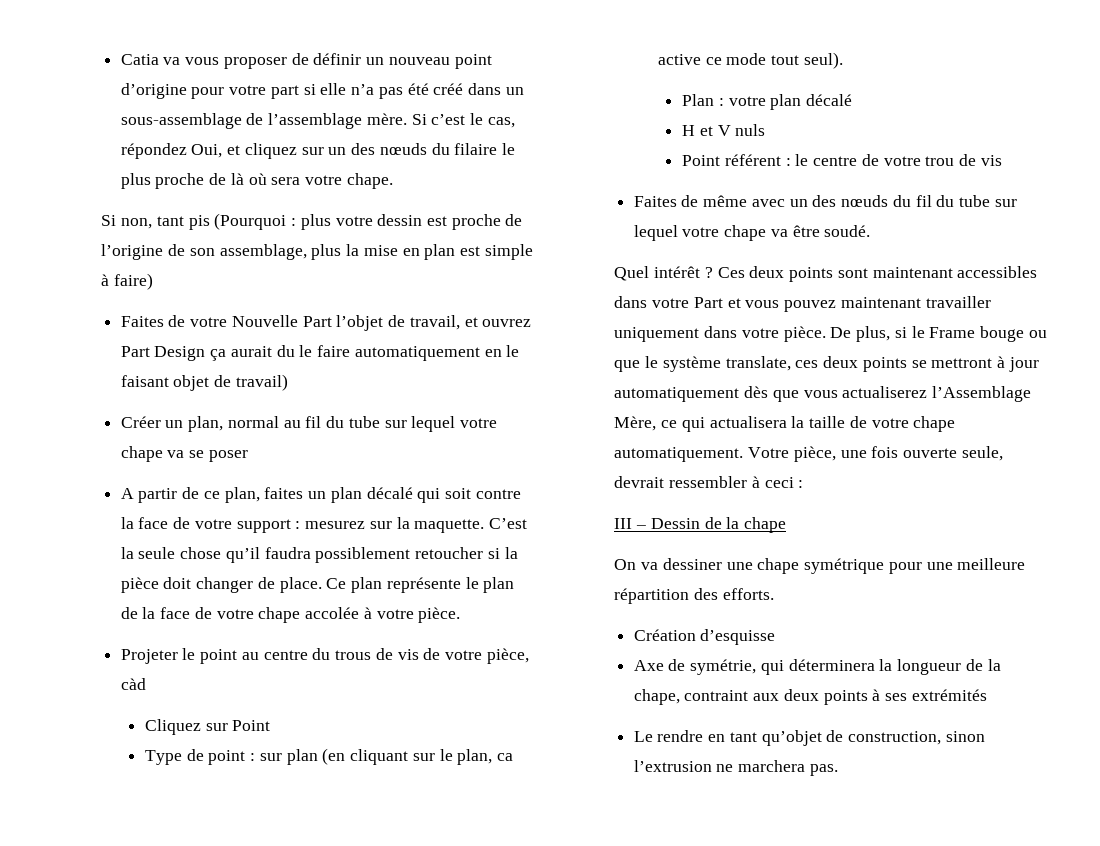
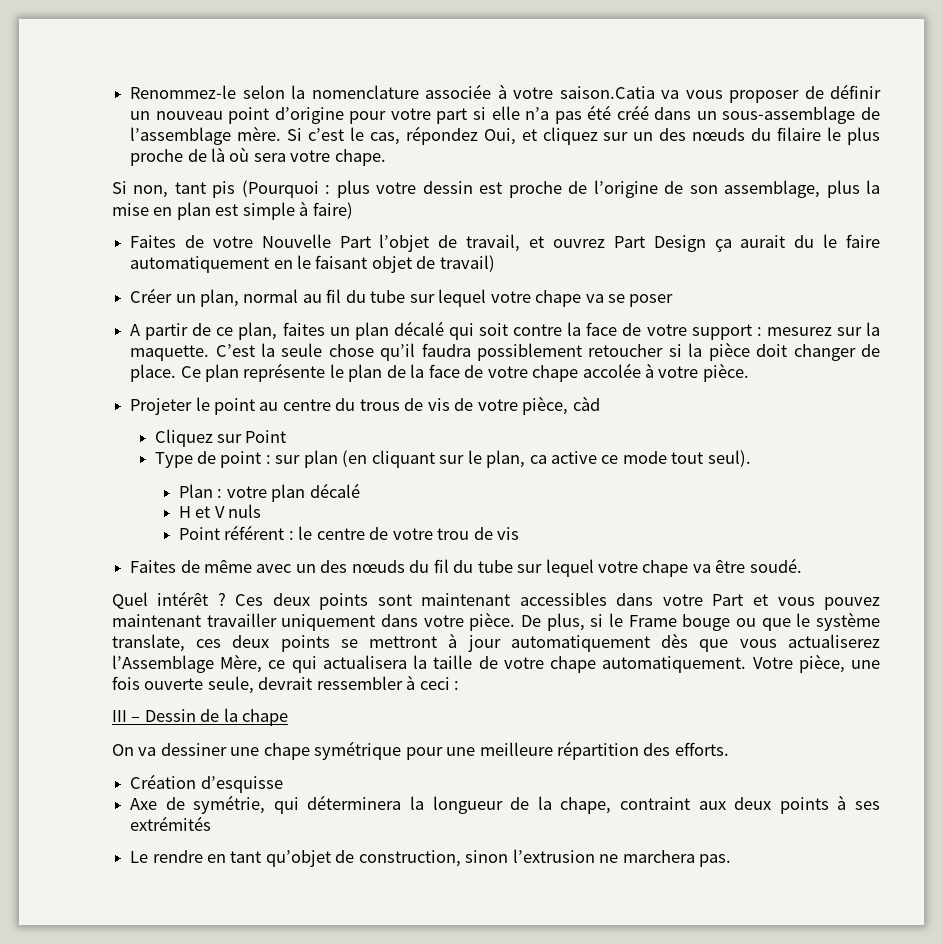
[120,54,159,65] Catia -> [130,84,655,99] Renommez-le selon la nomenclature associée à votre saison.Catia

